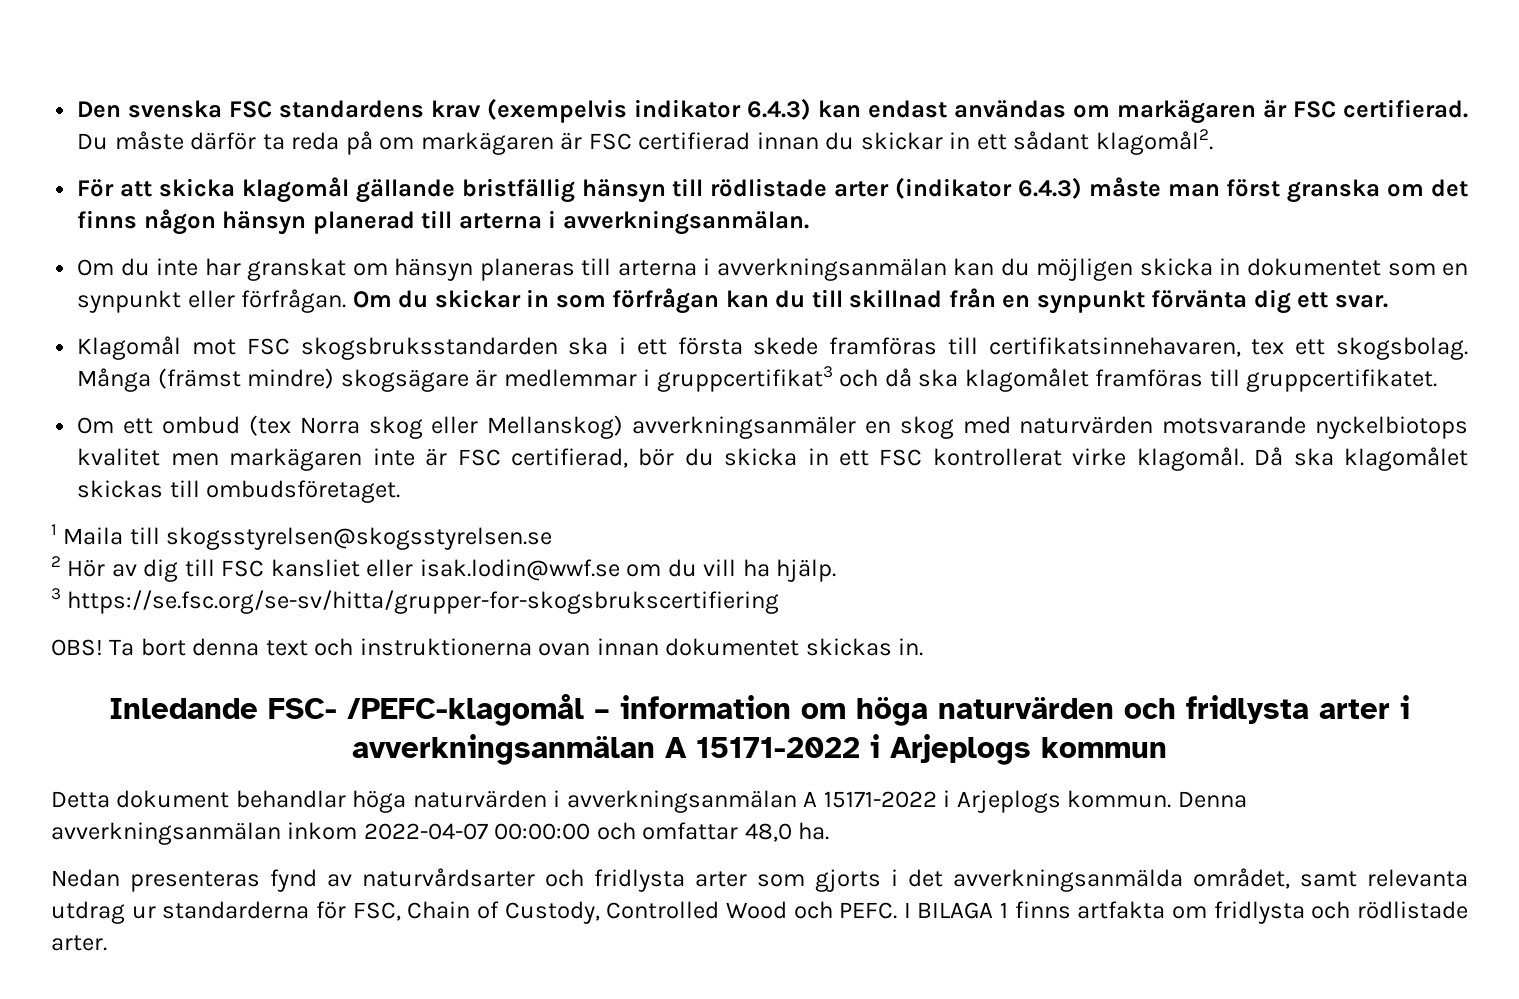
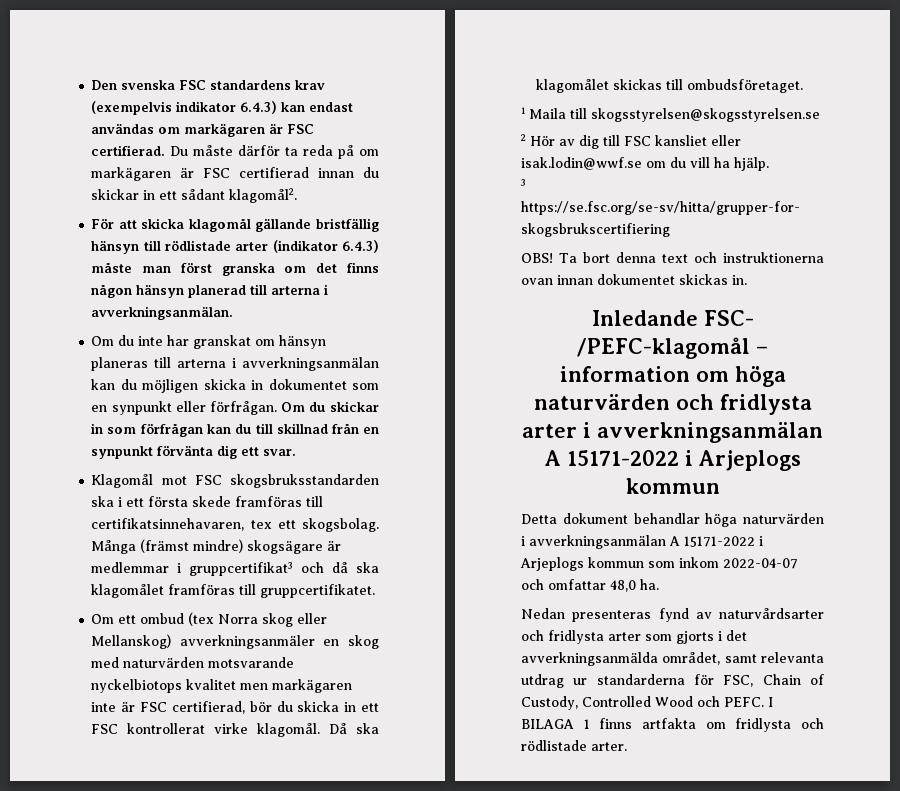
[1067,790,1247,808] [51,822,281,845] kommun. Denna avverkningsanmälan -> [588,557,675,568] kommun som
[494,823,591,840] 00:00:00 -> (798, 563) none

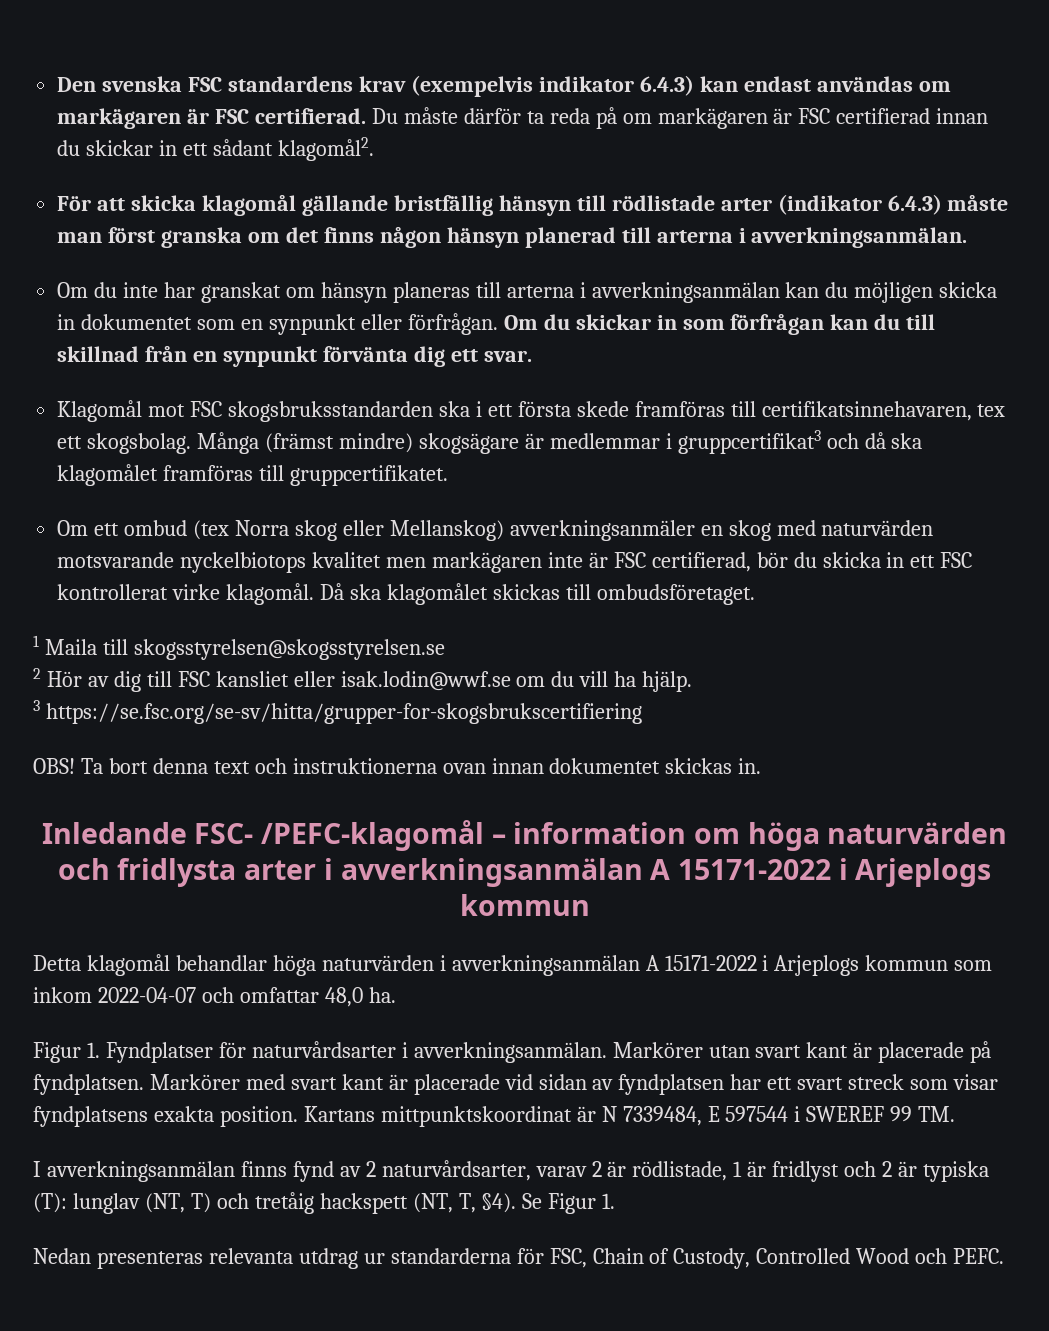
[562,513,628,524] dokument -> [86,954,170,976] klagomål
[521,608,824,622] [521,630,747,644] [521,652,757,666] Nedan presenteras fynd av naturvårdsarter och fridlysta arter som gjorts i det avverkningsanmälda området, samt -> [33,1041,992,1063] [33,1074,999,1095] [33,1106,956,1127] [33,1160,989,1182] [33,1192,616,1214] [33,1248,203,1269] Figur 1. Fyndplatser för naturvårdsarter i avverkningsanmälan. Markörer utan svart kant är placerade på fyndplatsen. Markörer med svart kant är placerade vid sidan av fyndplatsen har ett svart streck som visar fyndplatsens exakta position. Kartans mittpunktskoordinat är N 7339484, E 597544 i SWEREF 99 TM. // I avverkningsanmälan finns fynd av 2 naturvårdsarter, varav 2 är rödlistade, 1 är fridlyst och 2 är typiska (T): lunglav (NT, T) och tretåig hackspett (NT, T, §4). Se Figur 1. // Nedan presenteras
[768,697,773,707] [521,718,824,732] [521,740,627,751] I BILAGA 1 finns artfakta om fridlysta och rödlistade arter. -> (1005, 1256) none

